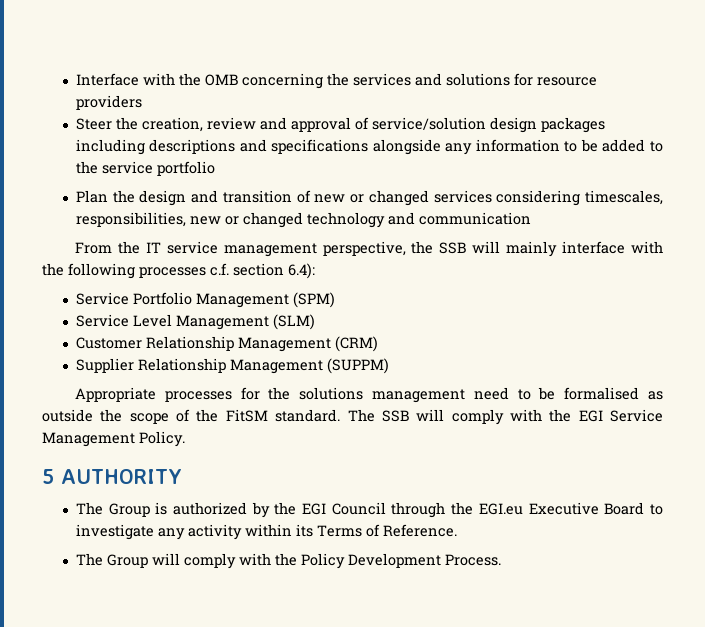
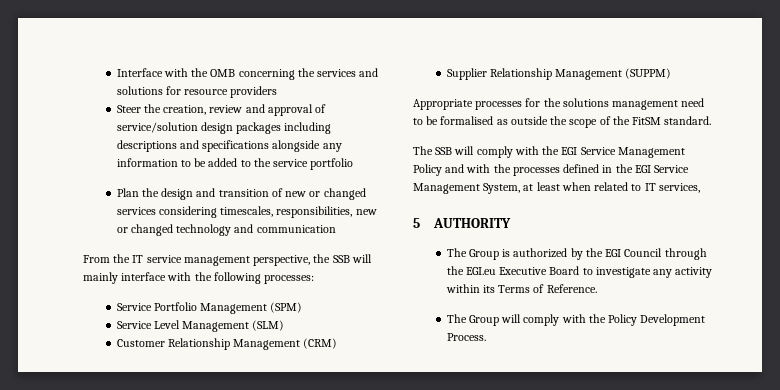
[139,263,315,279] processes c.f. section 6.4): -> [264,275,315,284] processes:
(341, 415) none -> (712, 120) //
[139,431,185,447] Policy. -> [413,164,690,176] [413,182,700,194] Policy and with the processes defined in the EGI Service Management System, at least when related to IT services,

